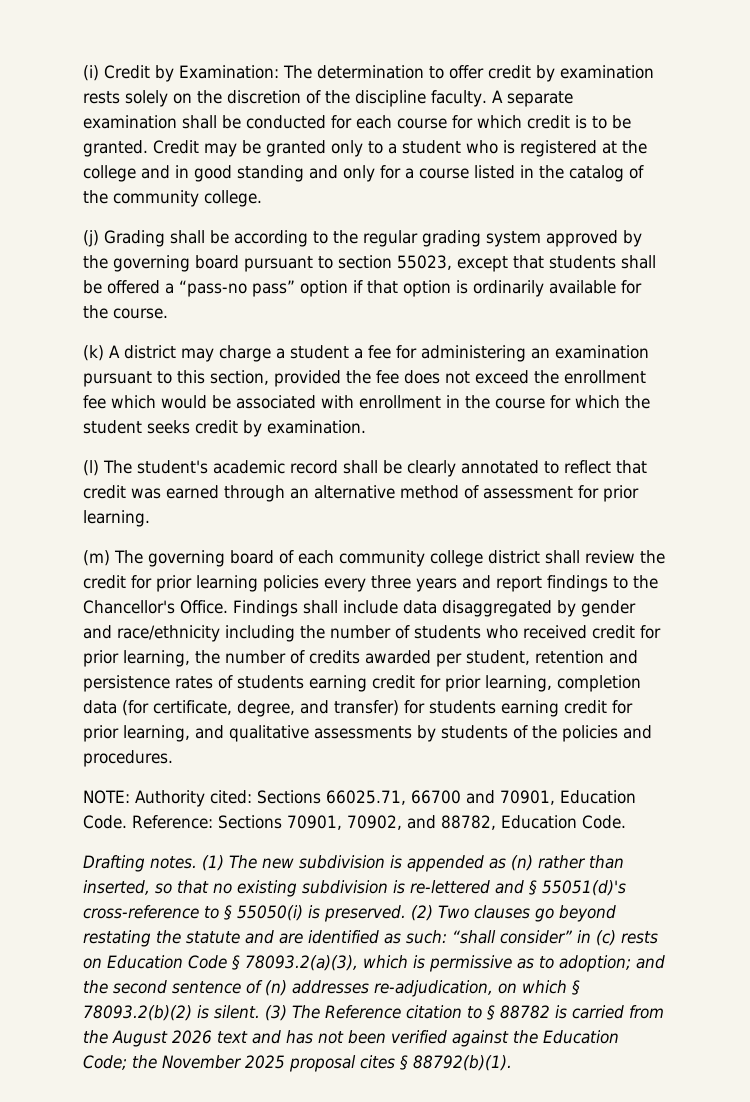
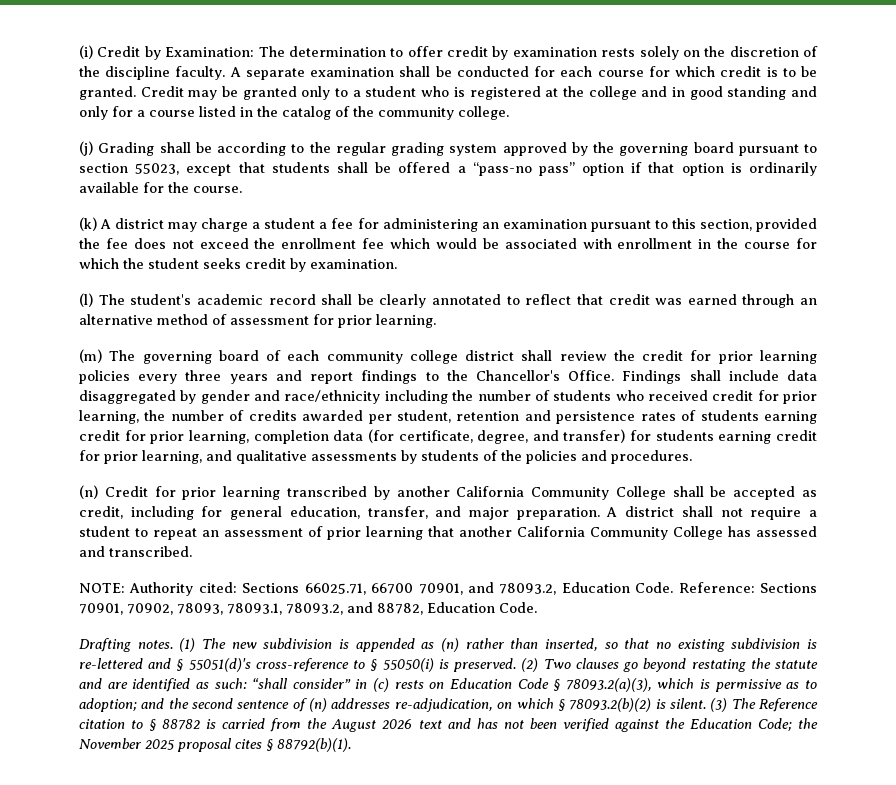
(173, 758) none -> [79,485,818,500] [79,506,817,520] [79,526,817,540] [79,546,192,557] // (n) Credit for prior learning transcribed by another California Community College shall be accepted as credit, including for general education, transfer, and major preparation. A district shall not require a student to repeat an assessment of prior learning that another California Community College has assessed and transcribed.
[466,790,555,805] and 70901, -> [418,582,557,595] 70901, and 78093.2,
(402, 822) none -> [177,603,343,615] 78093, 78093.1, 78093.2,

